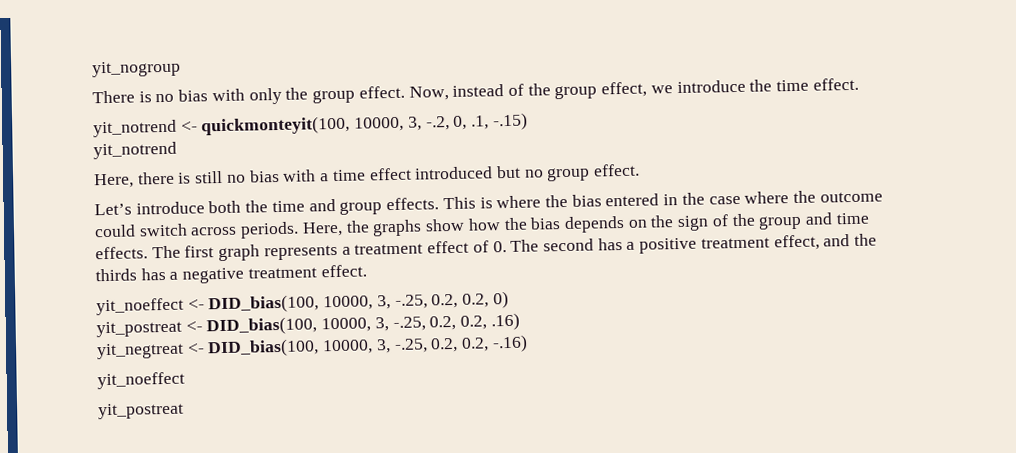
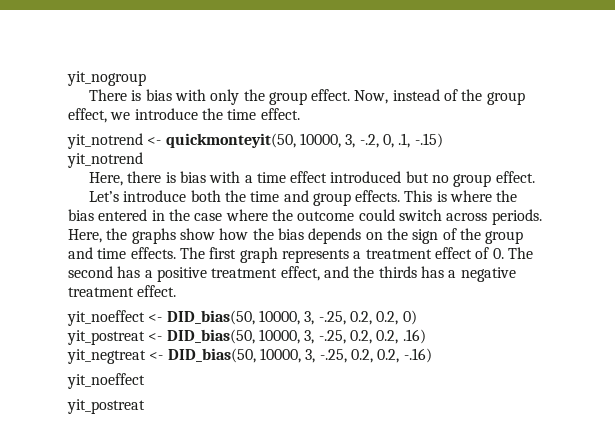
[155,93,175,103] no -> (142, 95) none
[201,115,351,136] quickmonteyit(100, -> [165,133,296,148] quickmonteyit(50,
[194,170,246,184] still no -> (176, 177) none
[208,294,320,314] DID_bias(100, -> [166,310,255,325] DID_bias(50,
[206,316,318,336] DID_bias(100, -> [166,329,255,344] DID_bias(50,
[207,338,320,358] DID_bias(100, -> [167,348,256,363] DID_bias(50,

